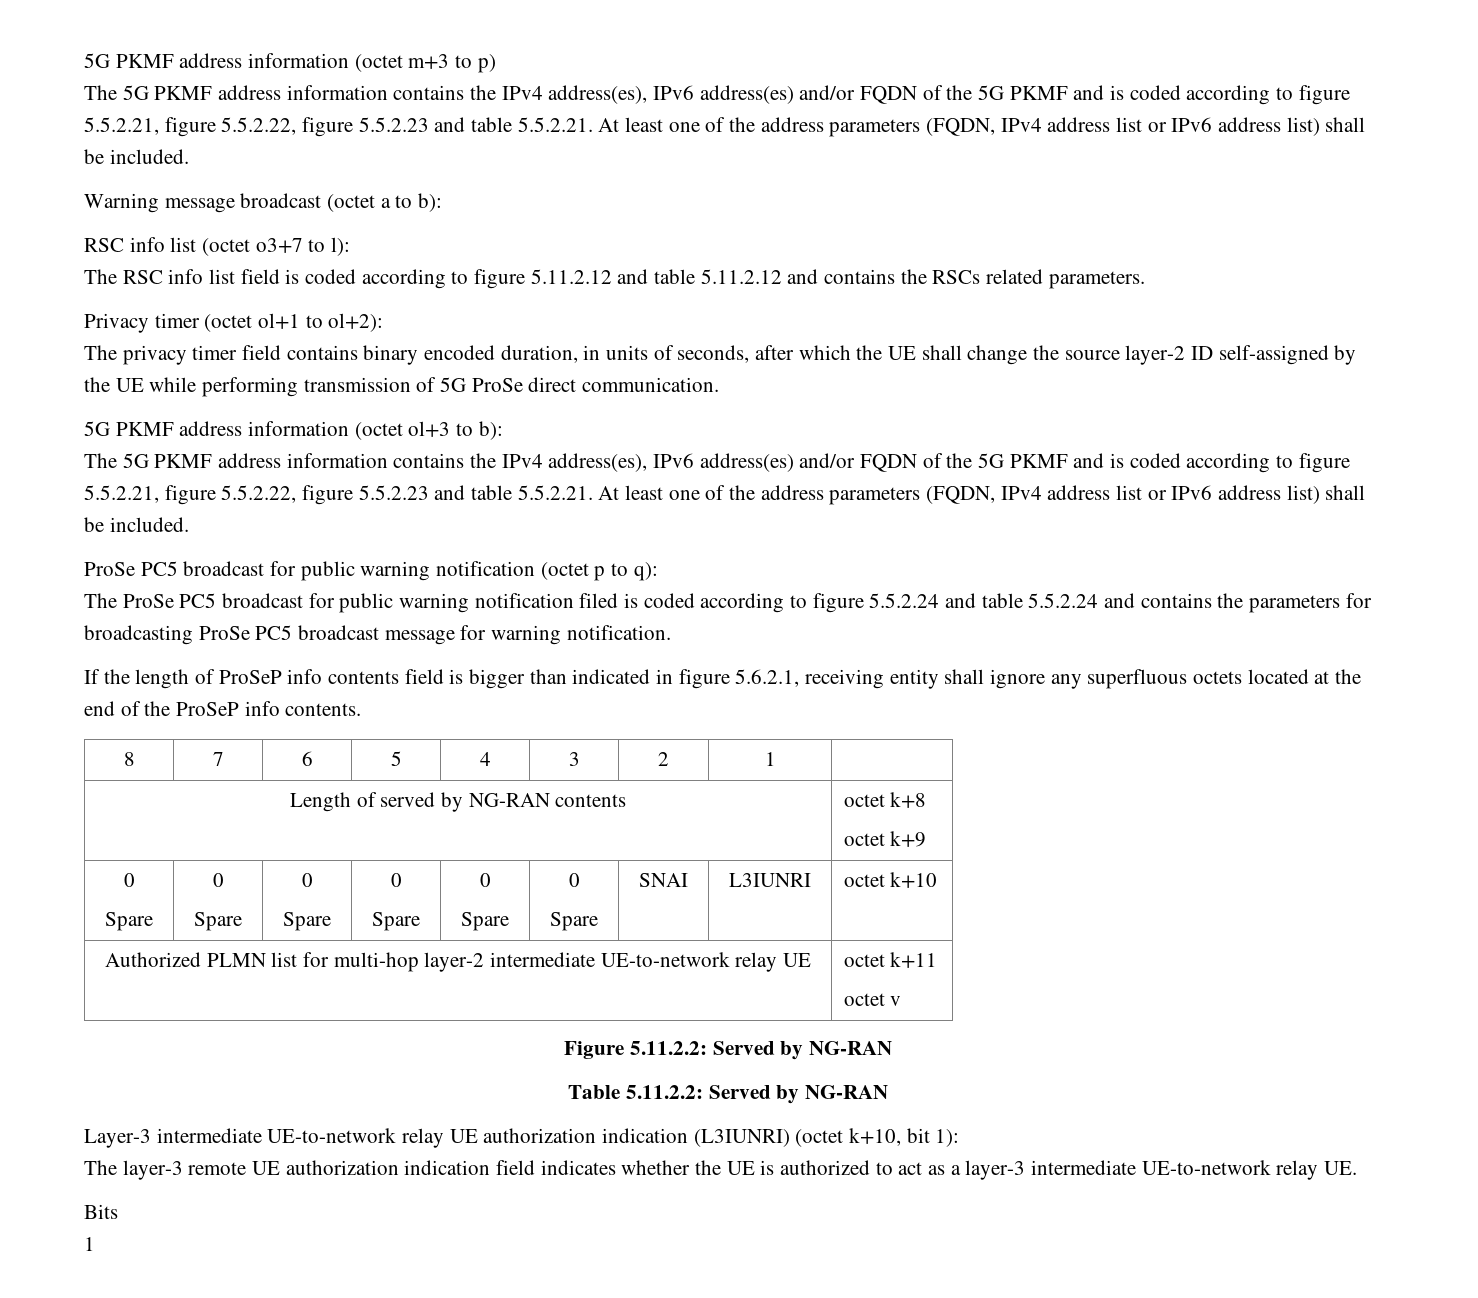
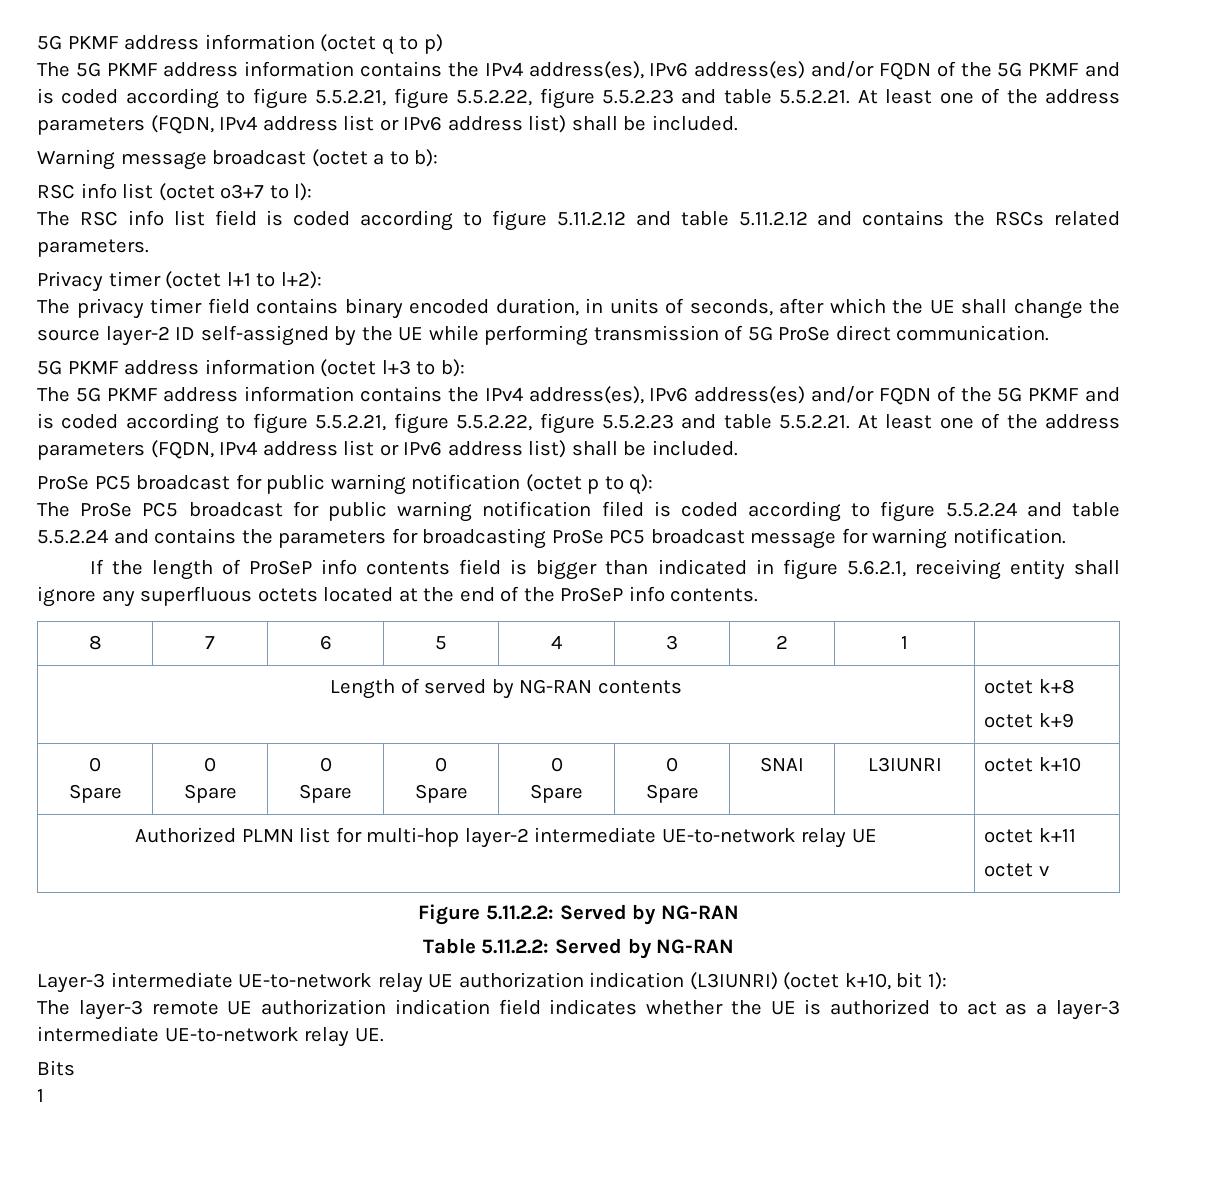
[84,53,450,72] 5G PKMF address information (octet m+3 -> [37,34,394,55] 5G PKMF address information (octet q
[258,313,384,332] ol+1 to ol+2): -> [226,271,322,289] l+1 to l+2):
[408,421,451,437] ol+3 -> [381,360,411,375] l+3

